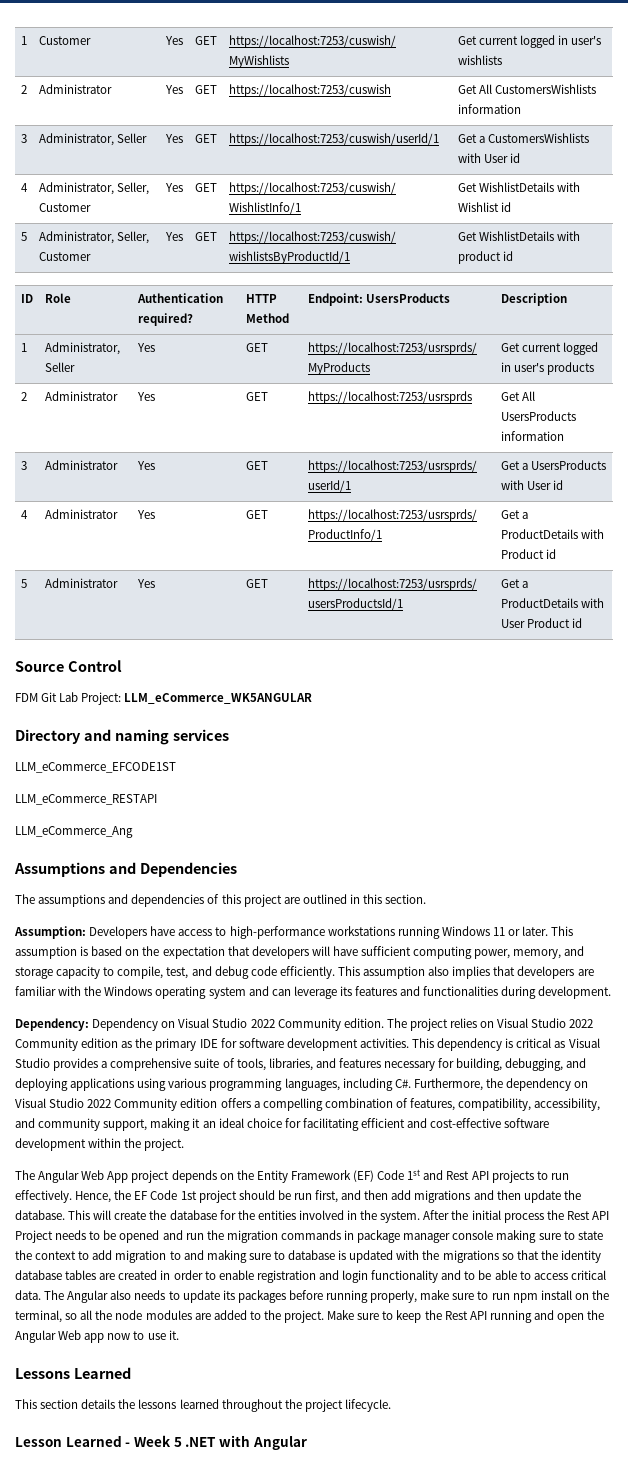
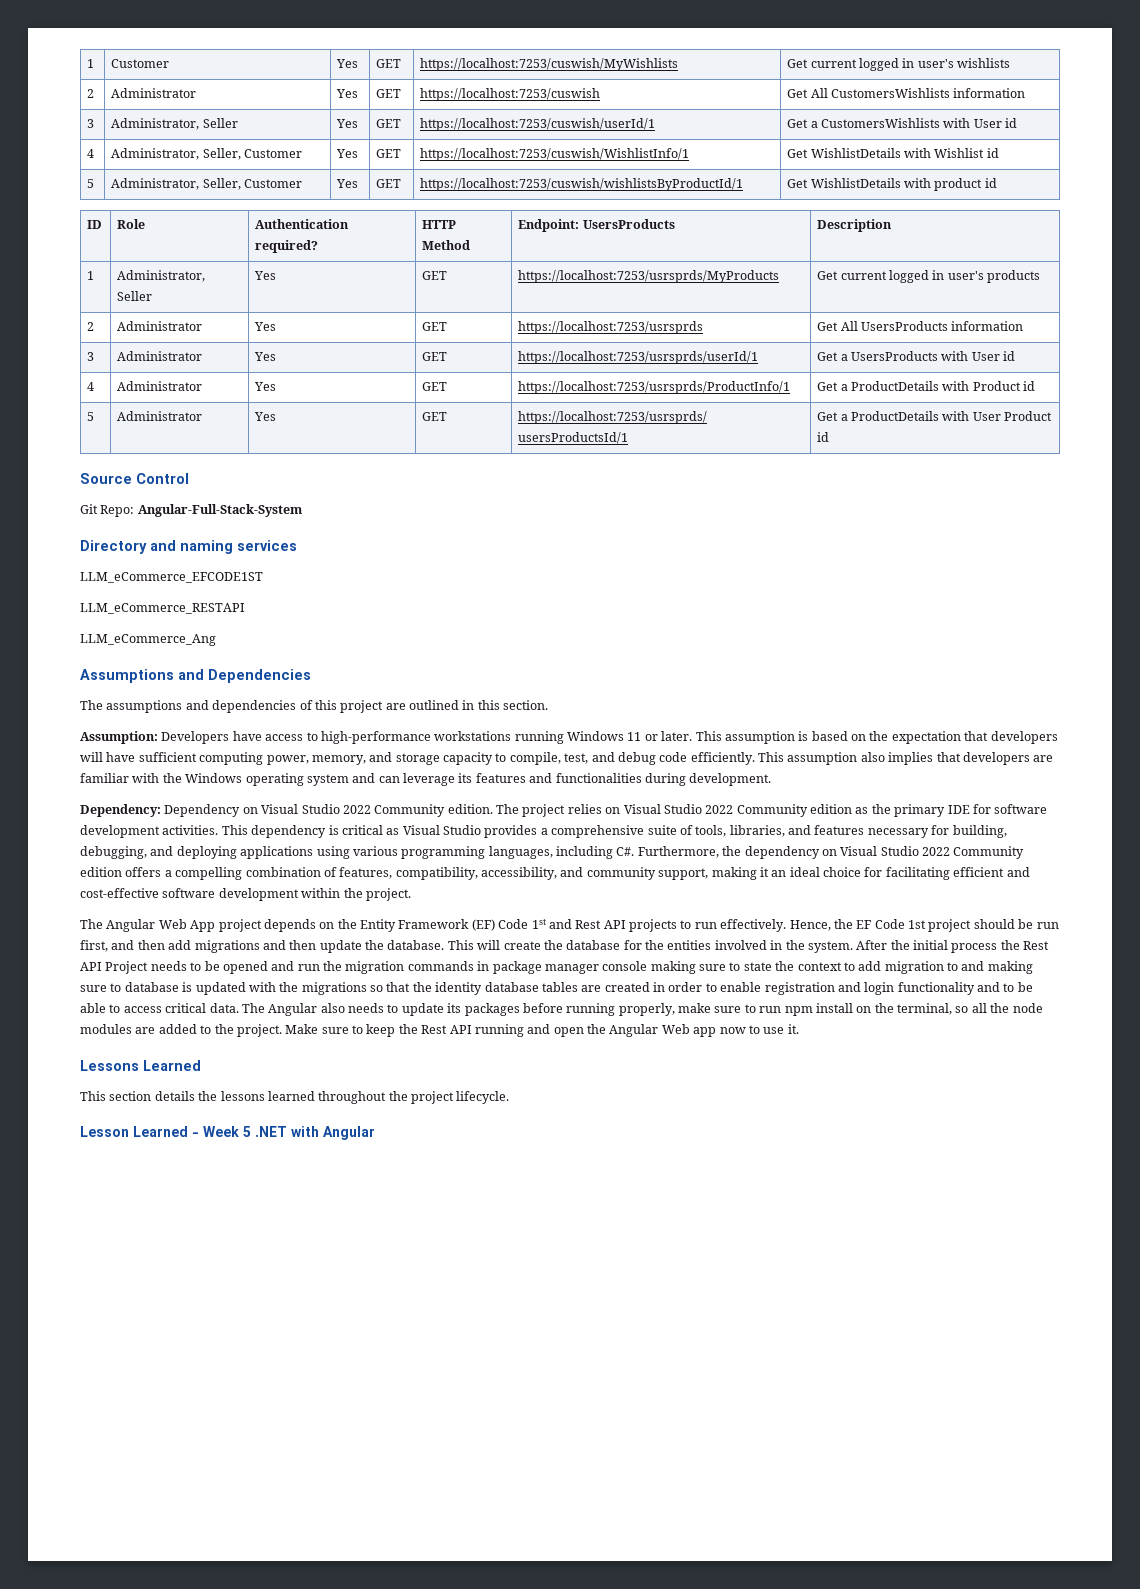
[15,692,313,705] FDM Git Lab Project: LLM_eCommerce_WK5ANGULAR -> [80,504,302,517] Git Repo: Angular-Full-Stack-System

